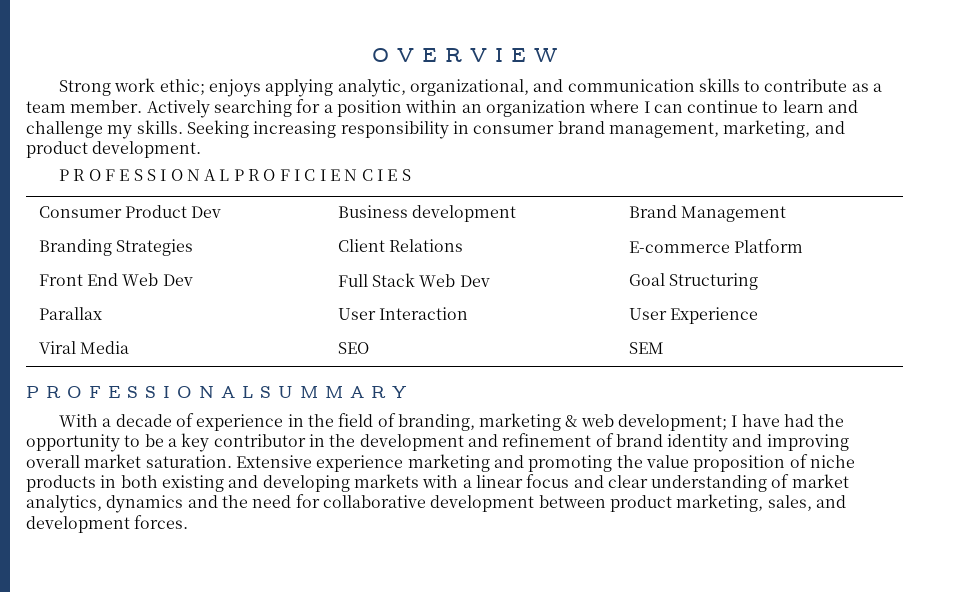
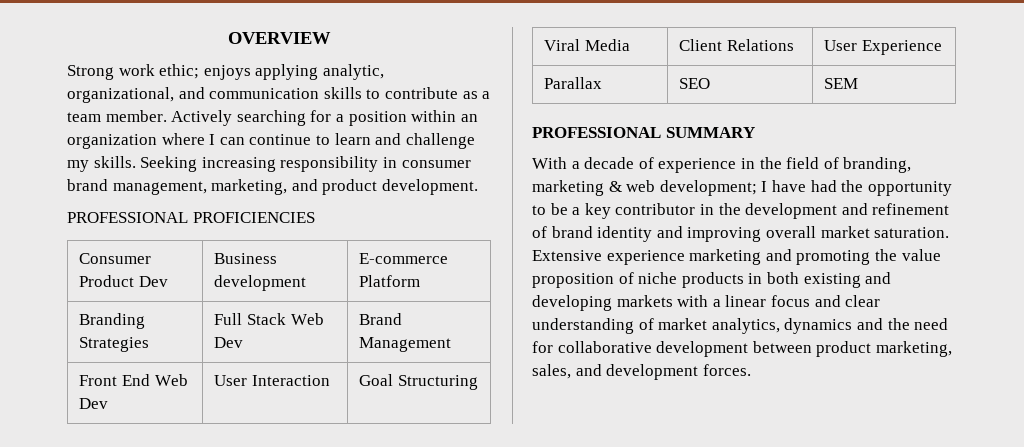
[372,48,557,62] O V E R V I E W -> [228,32,331,44] OVERVIEW
[58,169,411,181] P R O F E S S I O N A L P R O F I C I E N C I E S -> [67,212,315,223] PROFESSIONAL PROFICIENCIES
[628,205,786,222] Brand Management -> [359,253,449,264] [359,275,421,287] E-commerce Platform
[337,239,463,252] [628,239,803,253] [38,273,193,286] [337,273,490,287] [628,273,758,290] [38,307,102,320] [337,307,468,320] Client Relations | E-commerce Platform // Front End Web Dev | Full Stack Web Dev | Goal Structuring // Parallax | User Interaction -> [214,313,324,325] [214,337,244,348] [359,313,403,325] [359,337,452,352] [79,374,188,386] [79,398,109,409] [214,375,330,386] [359,374,478,390] [544,39,630,51] [679,39,794,51] Full Stack Web Dev | Brand Management // Front End Web Dev | User Interaction | Goal Structuring // Viral Media | Client Relations
[38,341,129,354] Viral Media -> [544,77,603,89] Parallax
[26,386,407,398] P R O F E S S I O N A L S U M M A R Y -> [532,127,755,138] PROFESSIONAL SUMMARY

